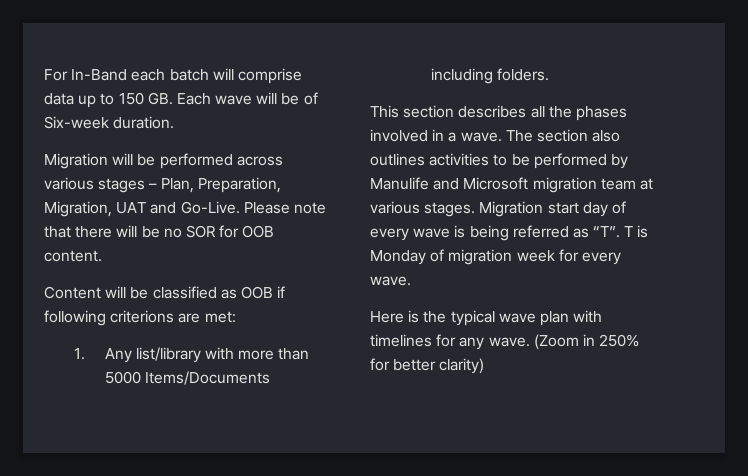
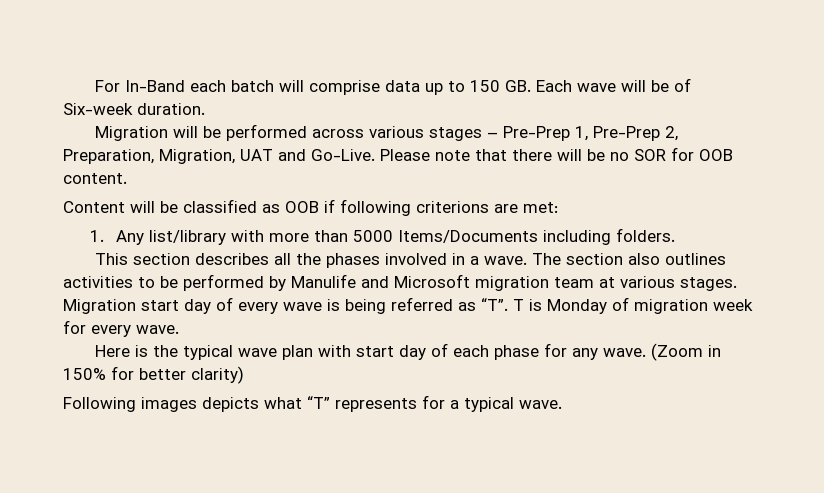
[160,178,194,193] Plan, -> [503,126,679,141] Pre-Prep 1, Pre-Prep 2,
[370,334,432,347] timelines -> [356,343,540,360] start day of each phase
[599,334,640,347] 250% -> [63,368,106,380] 150%
(485, 366) none -> [63,395,562,412] // Following images depicts what “T” represents for a typical wave.

